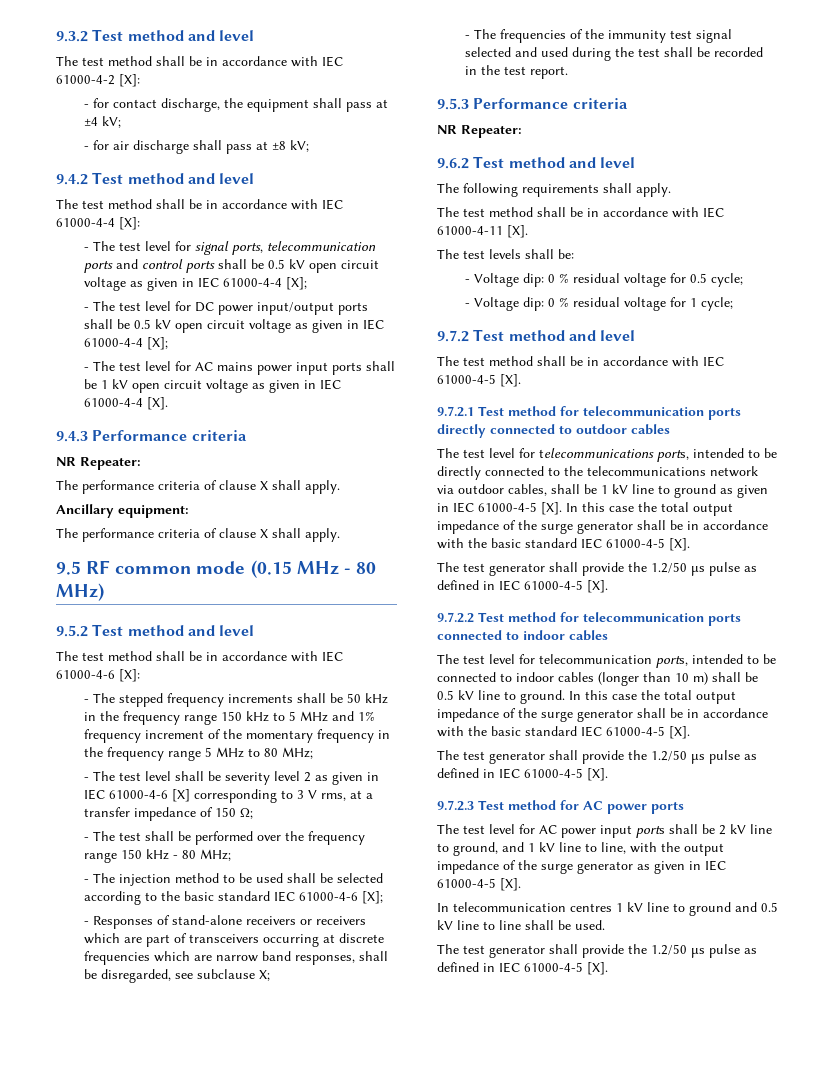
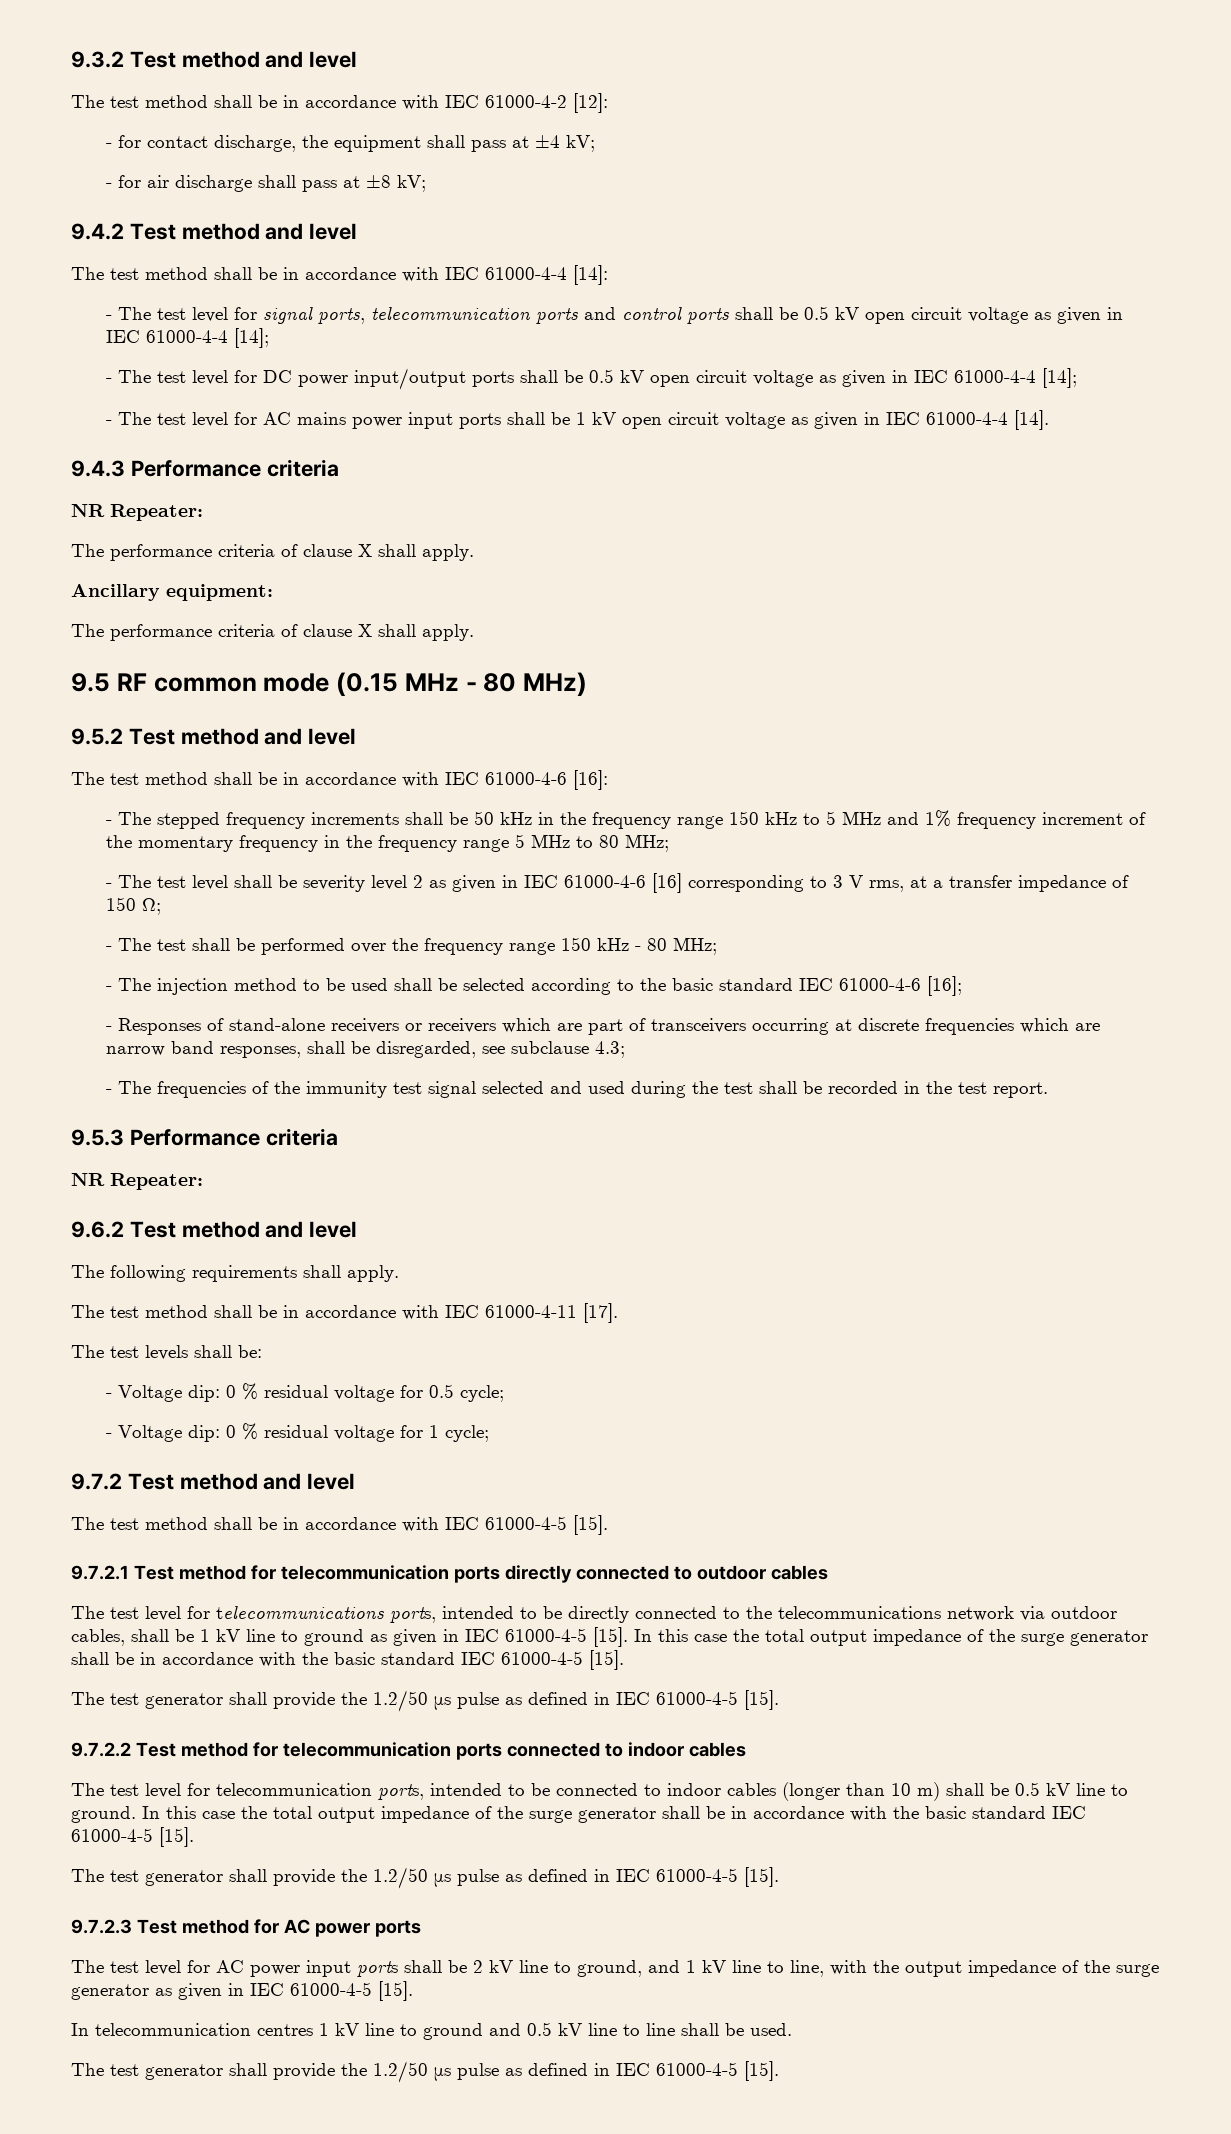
[119,74,140,87] [X]: -> [573,93,608,113] [12]:
[119,217,140,230] [X]: -> [573,265,608,285] [14]:
[285,277,307,290] [X]; -> [234,328,270,348] [14];
[146,337,168,350] [X]; -> [1042,368,1078,388] [14];
[146,397,168,410] [X]. -> [1014,410,1050,430] [14].
[119,669,140,682] [X]: -> [573,770,608,790] [16]:
[171,789,190,802] [X] -> [652,873,683,893] [16]
[361,891,383,904] [X]; -> [927,976,963,996] [16];
[258,970,270,981] X; -> [595,1041,626,1058] 4.3;
[507,225,528,238] [X]. -> [583,1303,618,1323] [17].
[500,374,521,387] [X]. -> [573,1515,608,1535] [15].
[541,502,562,515] [X]. -> [593,1627,628,1647] [15].
[669,538,690,551] [X]. -> [589,1650,624,1670] [15].
[587,580,608,593] [X]. -> [744,1690,779,1710] [15].
[669,726,690,739] [X]. -> [159,1827,194,1847] [15].
[587,768,608,781] [X]. -> [744,1867,779,1887] [15].
[500,878,521,891] [X]. -> [378,1981,413,2001] [15].
[587,962,608,975] [X]. -> [744,2061,779,2081] [15].

